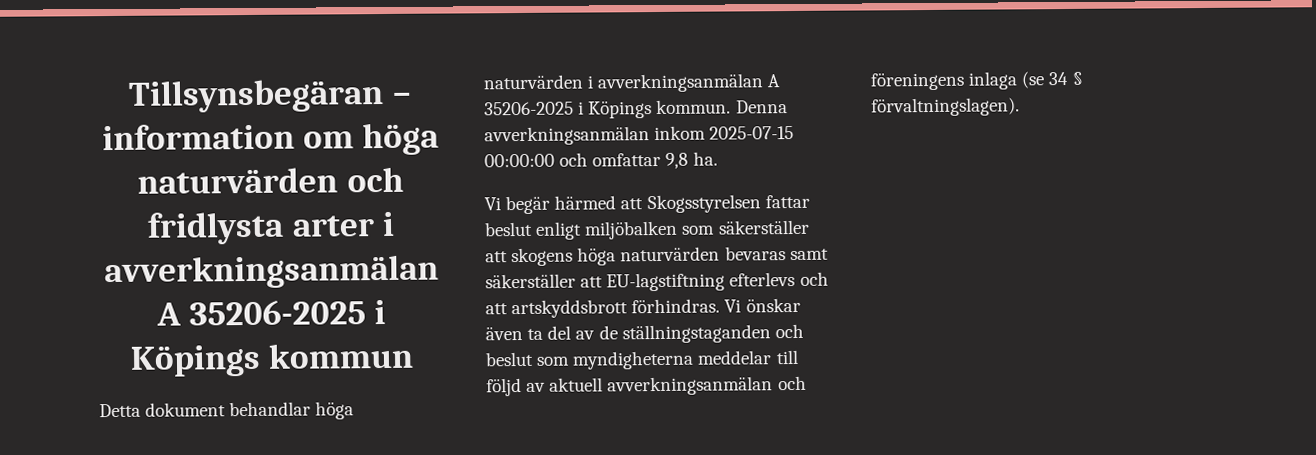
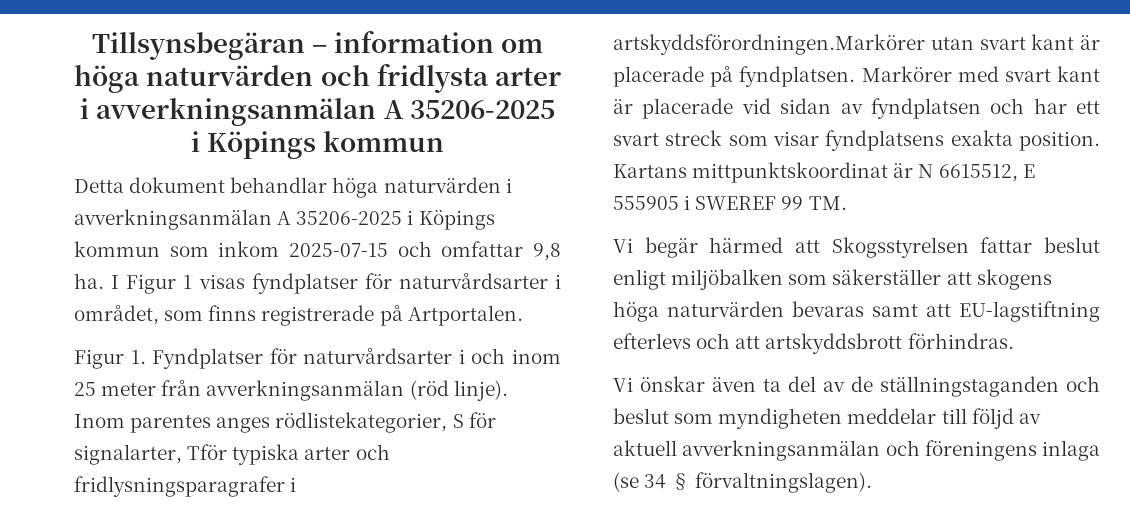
[656,99,788,115] [484,126,650,146] kommun. Denna avverkningsanmälan -> [74,241,209,257] kommun som
[484,153,555,168] 00:00:00 -> (389, 250) none
(718, 158) none -> [111,273,561,294] [74,305,523,326] [74,348,561,369] [74,380,508,401] [74,412,496,433] [74,444,390,465] [74,476,297,497] [613,34,1100,55] [613,66,1100,87] [613,98,1100,119] [613,130,1100,151] [613,162,1035,183] [613,195,847,210] I Figur 1 visas fyndplatser för naturvårdsarter i området, som finns registrerade på Artportalen. // Figur 1. Fyndplatser för naturvårdsarter i och inom 25 meter från avverkningsanmälan (röd linje). Inom parentes anges rödlistekategorier, S för signalarter, Tför typiska arter och fridlysningsparagrafer i artskyddsförordningen.Markörer utan svart kant är placerade på fyndplatsen. Markörer med svart kant är placerade vid sidan av fyndplatsen och har ett svart streck som visar fyndplatsens exakta position. Kartans mittpunktskoordinat är N 6615512, E 555905 i SWEREF 99 TM.
[485,273,576,289] säkerställer -> (918, 310) none
(721, 306) none -> (1014, 341) //
[572,350,695,370] myndigheterna -> [718,408,843,429] myndigheten

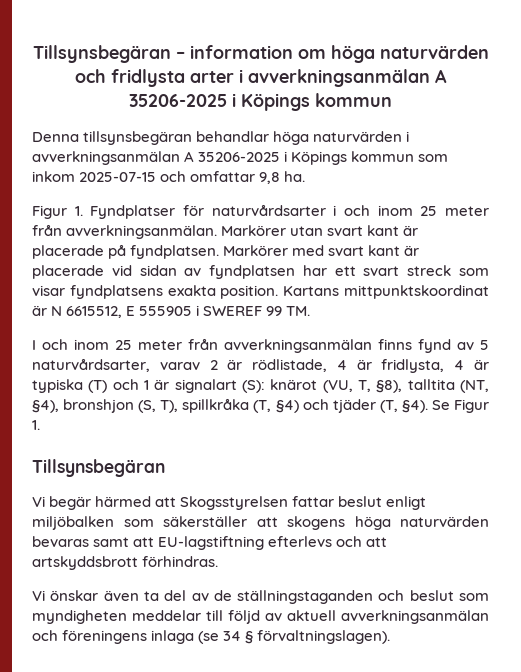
[74,177,226,193] Detta dokument -> [32,131,193,145] Denna tillsynsbegäran
[111,273,561,294] [74,305,523,326] I Figur 1 visas fyndplatser för naturvårdsarter i området, som finns registrerade på Artportalen. -> (306, 176) none
[206,380,508,401] [74,412,496,433] [74,444,390,465] [74,476,297,497] [613,34,925,55] avverkningsanmälan (röd linje). Inom parentes anges rödlistekategorier, S för signalarter, Tför typiska arter och fridlysningsparagrafer i artskyddsförordningen.Markörer -> [66,225,287,239] avverkningsanmälan. Markörer
[990,98,1025,114] och -> (296, 272) none
(847, 203) none -> [32,338,489,353] [32,358,489,373] [32,379,489,393] [32,398,489,413] [32,420,40,430] [32,459,165,477] // I och inom 25 meter från avverkningsanmälan finns fynd av 5 naturvårdsarter, varav 2 är rödlistade, 4 är fridlysta, 4 är typiska (T) och 1 är signalart (S): knärot (VU, T, §8), talltita (NT, §4), bronshjon (S, T), spillkråka (T, §4) och tjäder (T, §4). Se Figur 1. // Tillsynsbegäran

